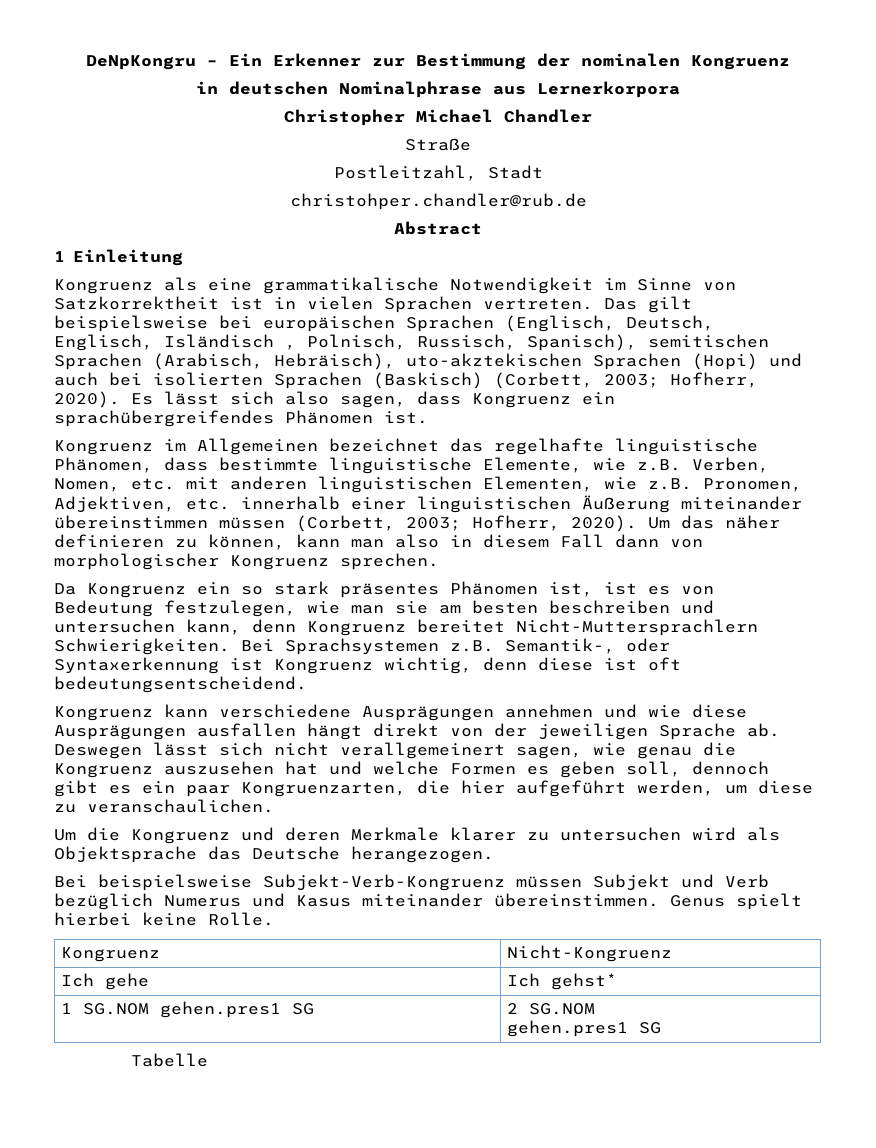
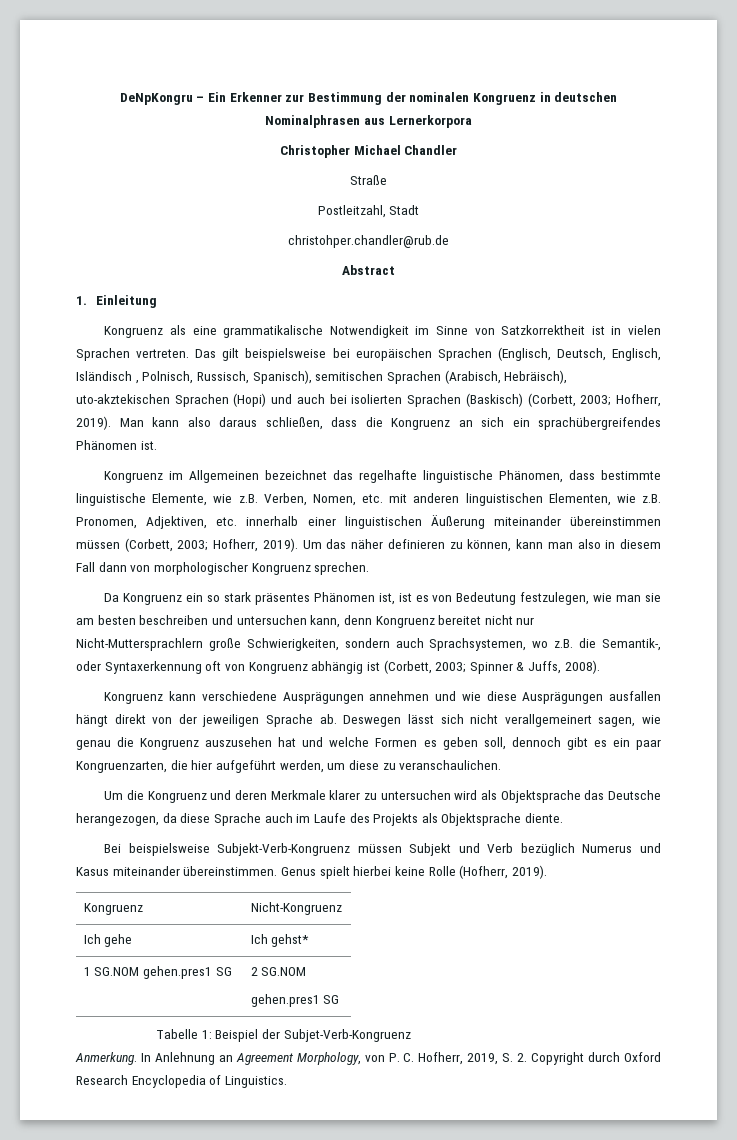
(790, 62) // -> (536, 99) none
[339,81,482,98] Nominalphrase -> [265,115,361,128] Nominalphrasen
[54,251,65,262] 1 -> [76,296,87,305] 1.
[54,391,571,408] 2020). Es lässt sich also sagen, dass Kongruenz -> [76,416,504,430] 2019). Man kann also daraus schließen, dass die Kongruenz an sich
[571,515,637,532] 2020). -> [262,538,298,552] 2019).
[516,619,758,636] [54,638,670,655] [54,657,681,674] [54,676,307,693] Nicht-Muttersprachlern Schwierigkeiten. Bei Sprachsystemen z.B. Semantik-, oder Syntaxerkennung ist Kongruenz wichtig, denn diese ist oft bedeutungsentscheidend. -> [484,615,535,625] [76,638,662,651] [76,660,600,674] nicht nur Nicht-Muttersprachlern große Schwierigkeiten, sondern auch Sprachsystemen, wo z.B. die Semantik-, oder Syntaxerkennung oft von Kongruenz abhängig ist (Corbett, 2003; Spinner & Juffs, 2008).
[351,846,494,863] herangezogen. -> [76,813,564,826] herangezogen, da diese Sprache auch im Laufe des Projekts als Objektsprache diente.
[208,912,274,926] Rolle. -> [428,865,547,879] Rolle (Hofherr, 2019).
(209, 1060) none -> [201,1029,411,1042] [75,1052,661,1065] [76,1075,287,1088] 1: Beispiel der Subjet-Verb-Kongruenz // Anmerkung. In Anlehnung an Agreement Morphology, von P. C. Hofherr, 2019, S. 2. Copyright durch Oxford Research Encyclopedia of Linguistics.

